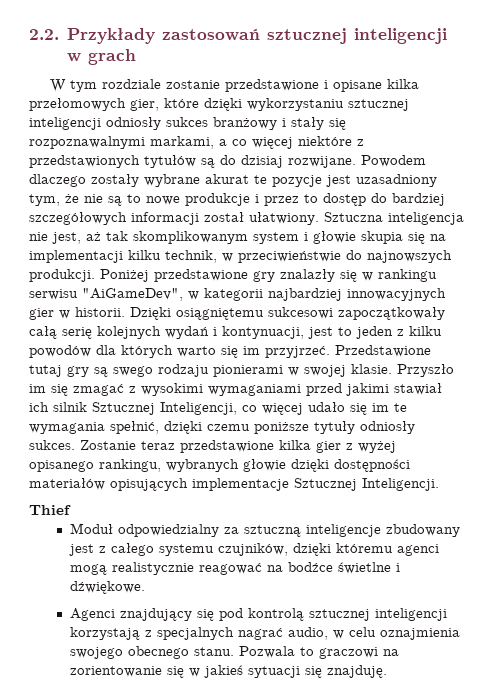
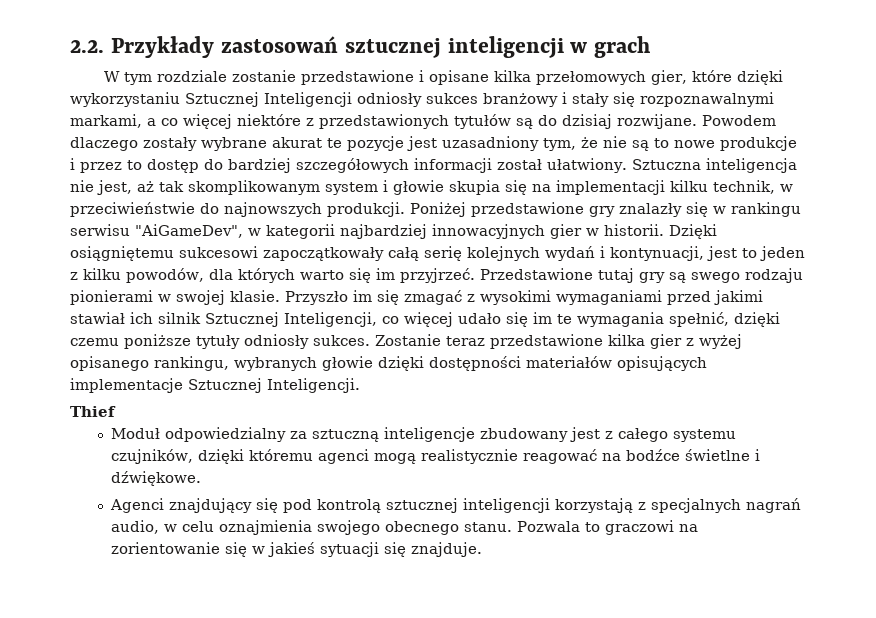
[348,99,409,111] [29,117,101,130] sztucznej inteligencji -> [185,92,352,107] Sztucznej Inteligencji
[29,345,91,358] powodów -> [126,268,204,283] powodów,
[238,628,284,640] nagrać -> [746,498,802,513] nagrań
[327,665,388,678] znajduję. -> [411,542,483,557] znajduje.

